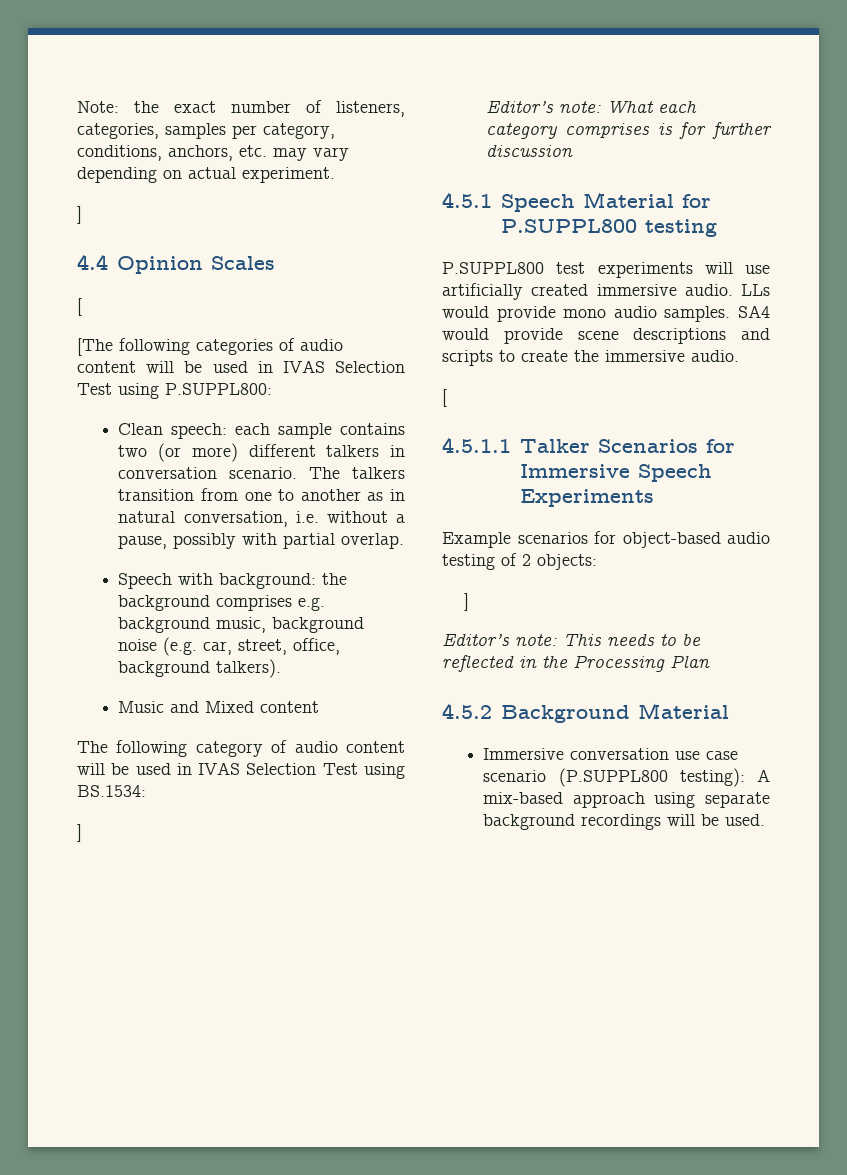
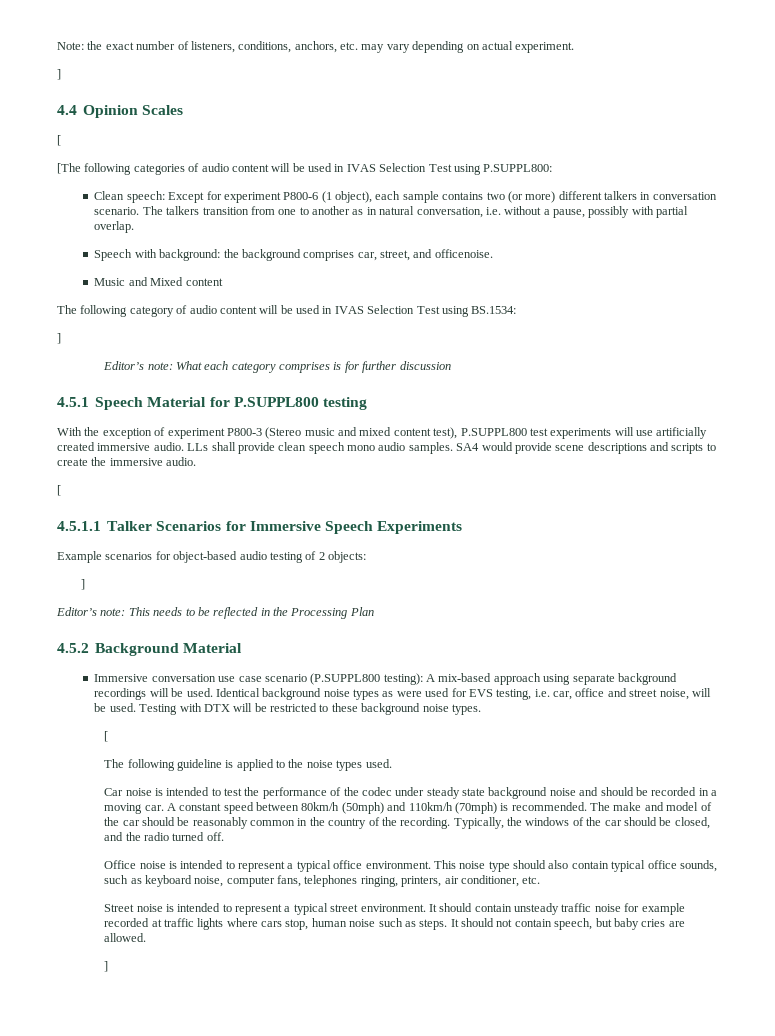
[77,123,335,139] categories, samples per category, -> (235, 47) none
(228, 431) none -> [168,191,372,203] Except for experiment P800-6 (1 object),
[298,597,326,611] [118,617,365,633] [118,637,341,656] [118,659,282,678] e.g. background music, background noise (e.g. car, street, office, background talkers). -> [357,249,493,261] car, street, and officenoise.
(717, 228) none -> [57,427,458,439] With the exception of experiment P800-3 (Stereo music and mixed content test),
[442,306,556,322] would provide -> [211,442,345,454] shall provide clean speech
(766, 820) none -> [215,688,711,700] [94,703,481,715] [104,731,109,742] [104,759,392,771] [104,787,718,799] [104,802,712,814] [104,817,710,829] [104,832,224,841] [104,860,717,872] [104,875,541,887] [104,903,685,915] [104,918,685,930] [104,933,147,942] [104,961,109,972] Identical background noise types as were used for EVS testing, i.e. car, office and street noise, will be used. Testing with DTX will be restricted to these background noise types. // [ // The following guideline is applied to the noise types used. // Car noise is intended to test the performance of the codec under steady state background noise and should be recorded in a moving car. A constant speed between 80km/h (50mph) and 110km/h (70mph) is recommended. The make and model of the car should be reasonably common in the country of the recording. Typically, the windows of the car should be closed, and the radio turned off. // Office noise is intended to represent a typical office environment. This noise type should also contain typical office sounds, such as keyboard noise, computer fans, telephones ringing, printers, air conditioner, etc. // Street noise is intended to represent a typical street environment. It should contain unsteady traffic noise for example recorded at traffic lights where cars stop, human noise such as steps. It should not contain speech, but baby cries are allowed. // ]

